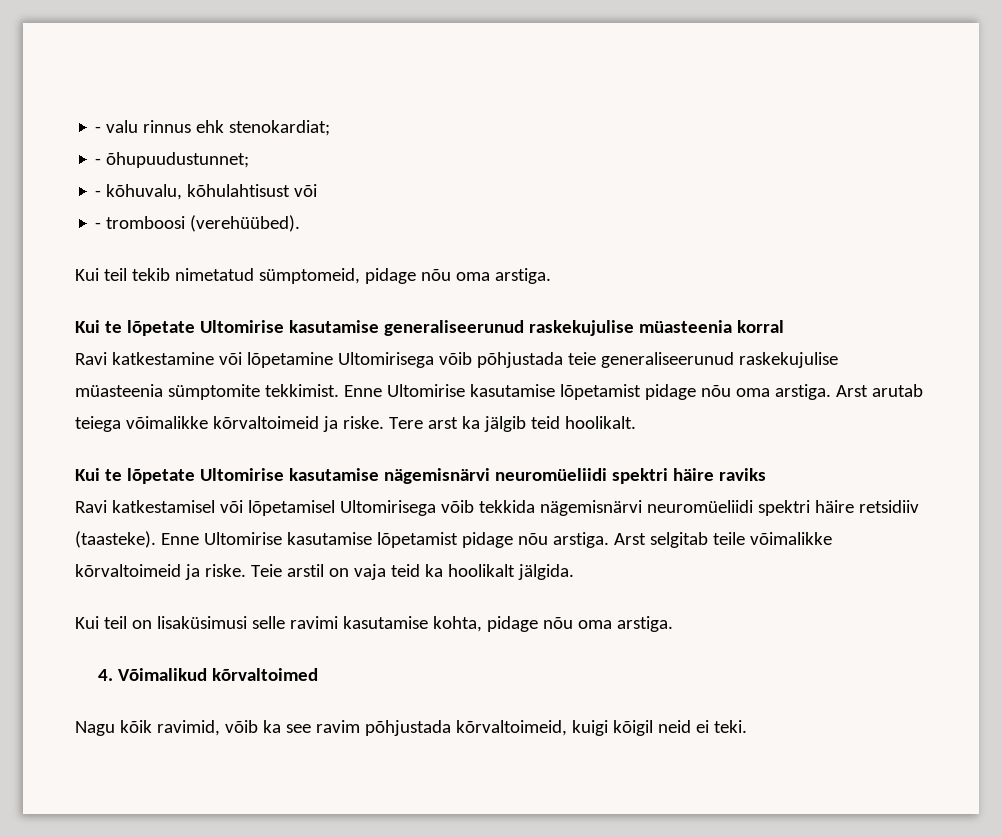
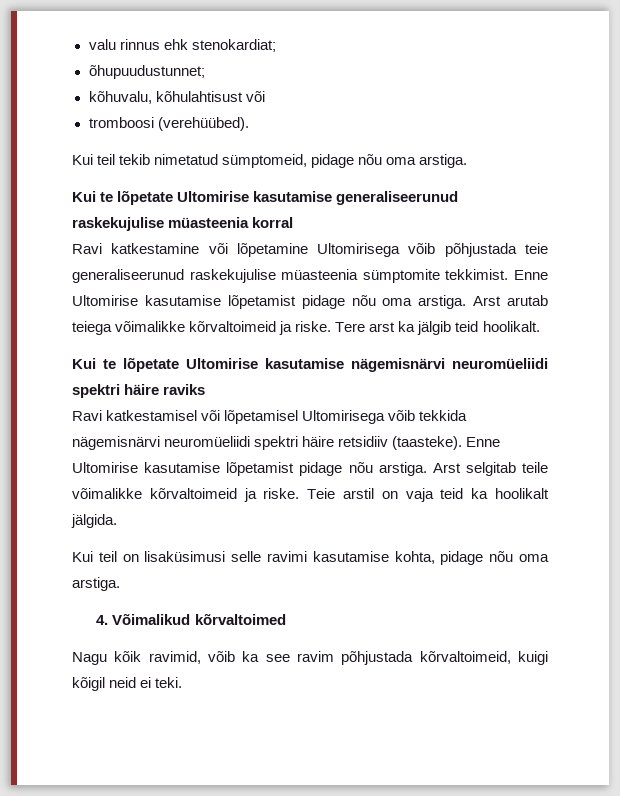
[95,126,102,133] - -> (88, 44) none
[95,158,102,165] - -> (276, 45) none
[95,190,102,197] - -> (205, 72) none
[95,222,102,229] - -> (265, 96) none

